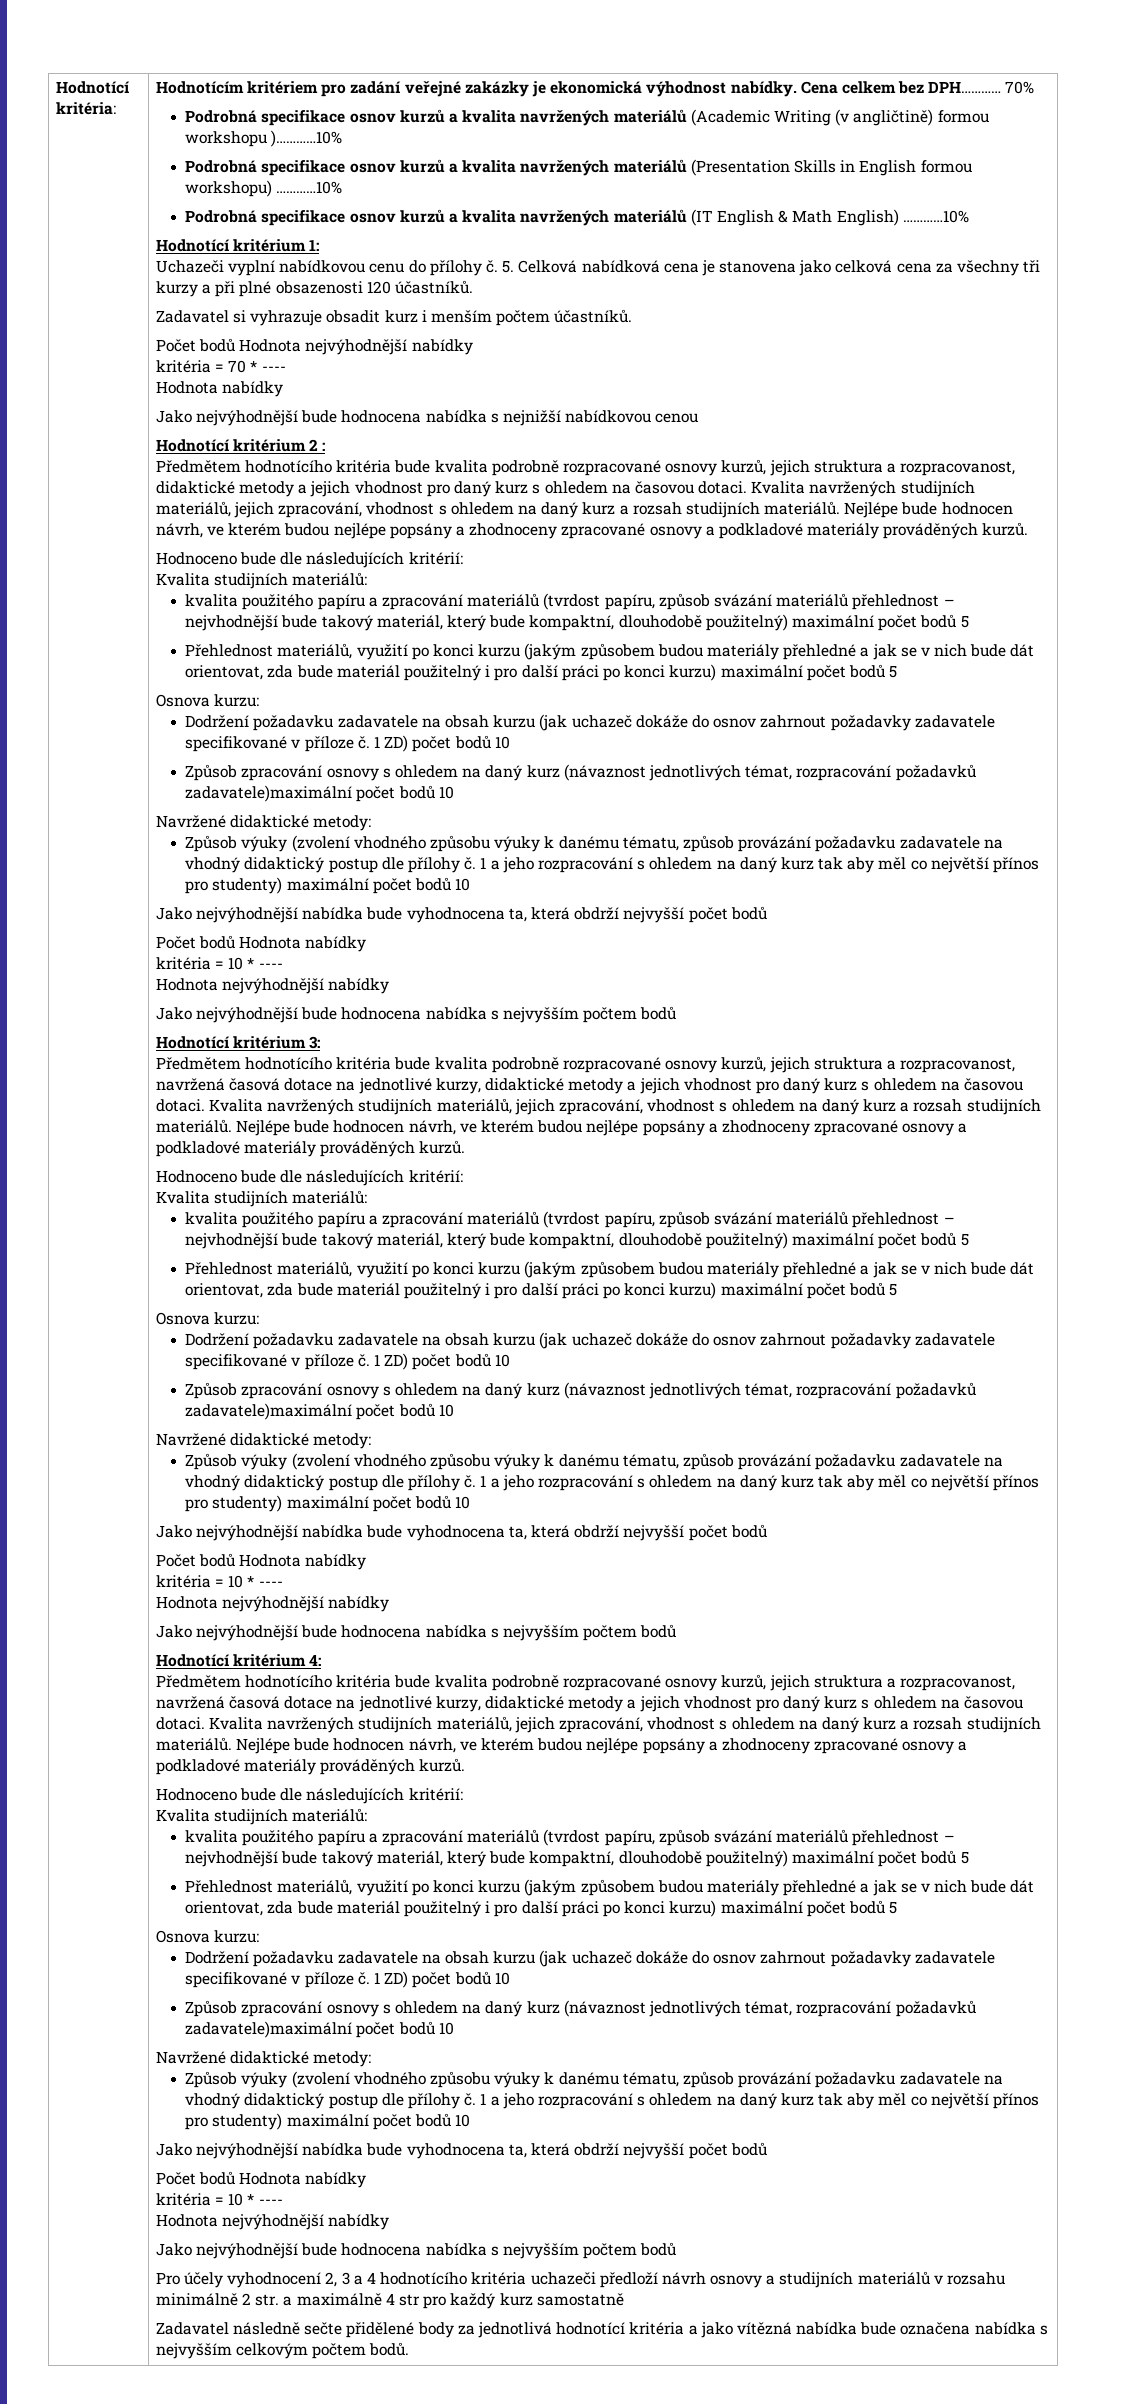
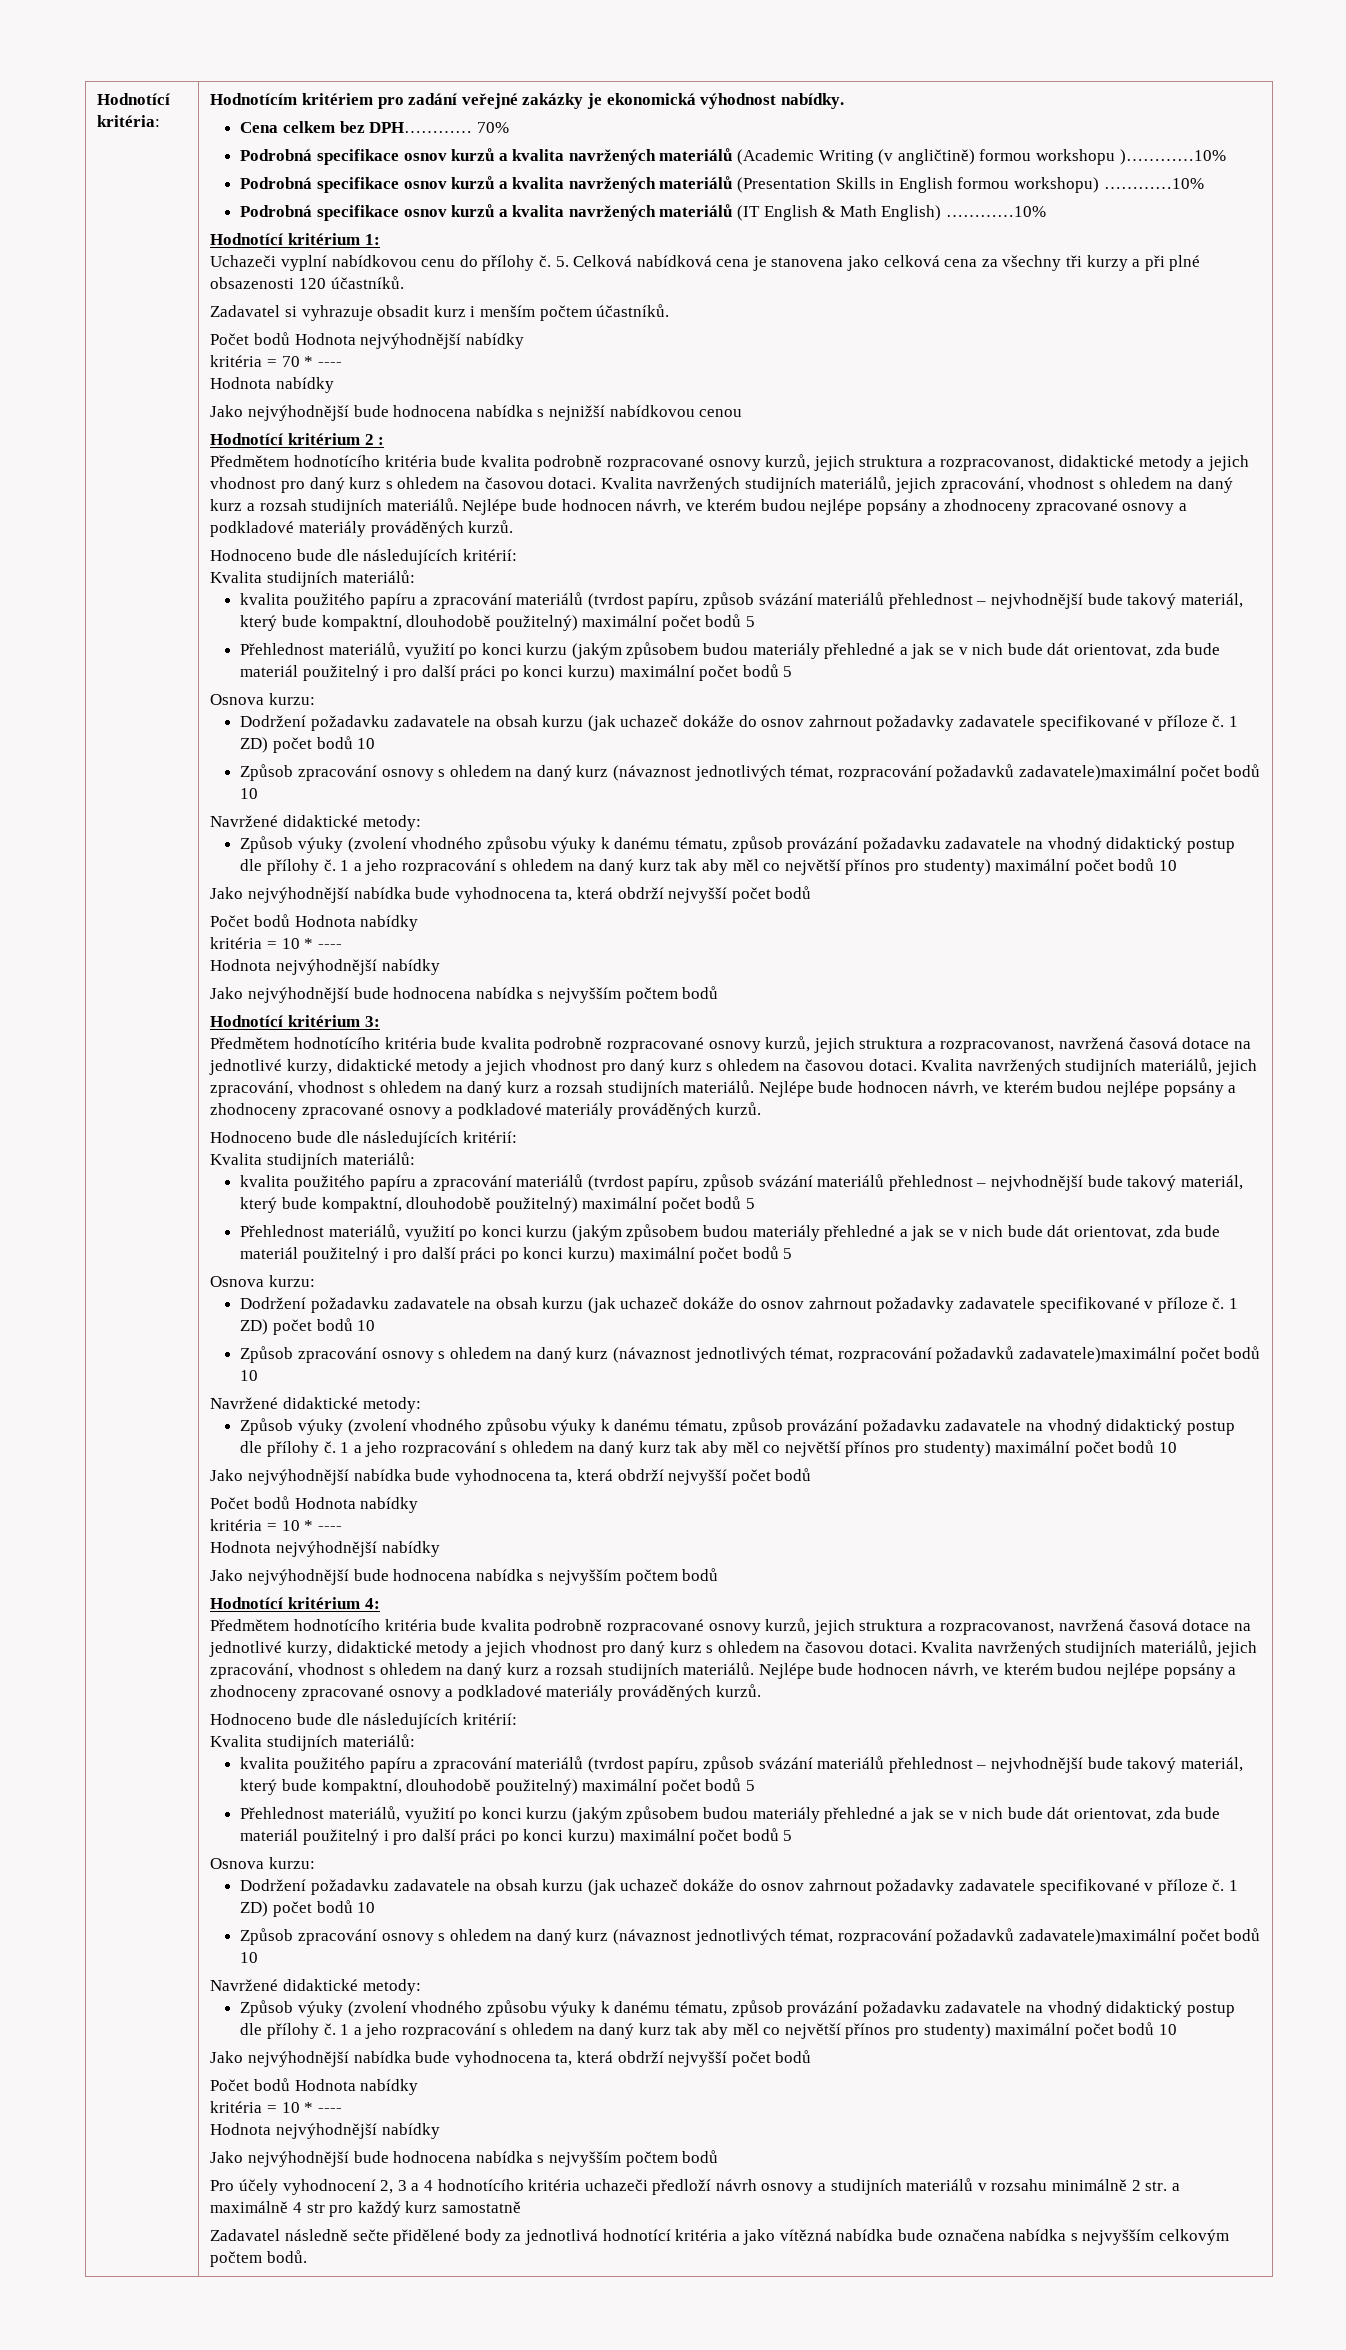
(797, 89) none -> (844, 101) //

